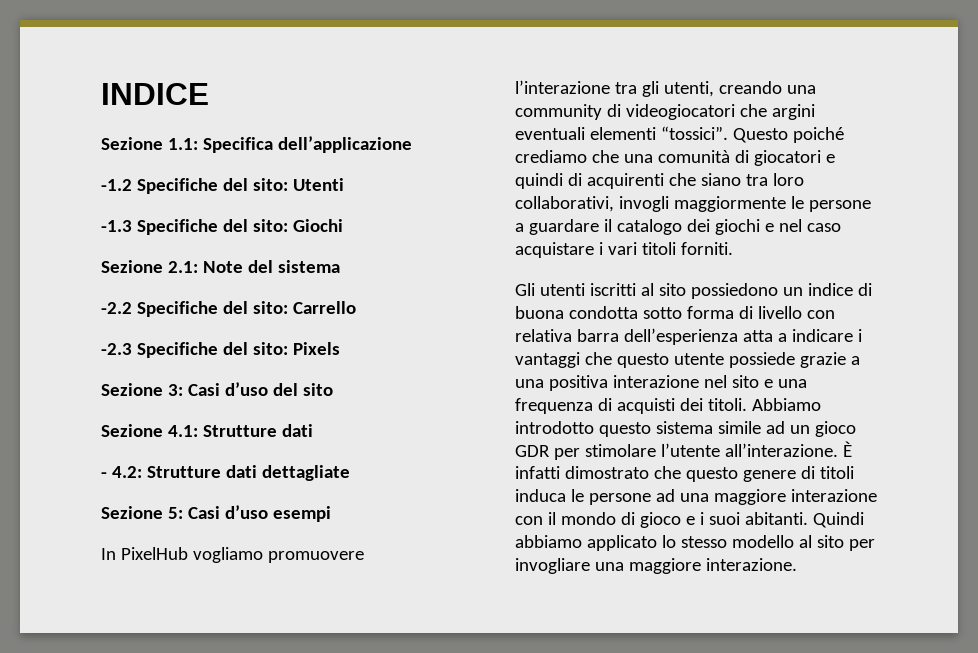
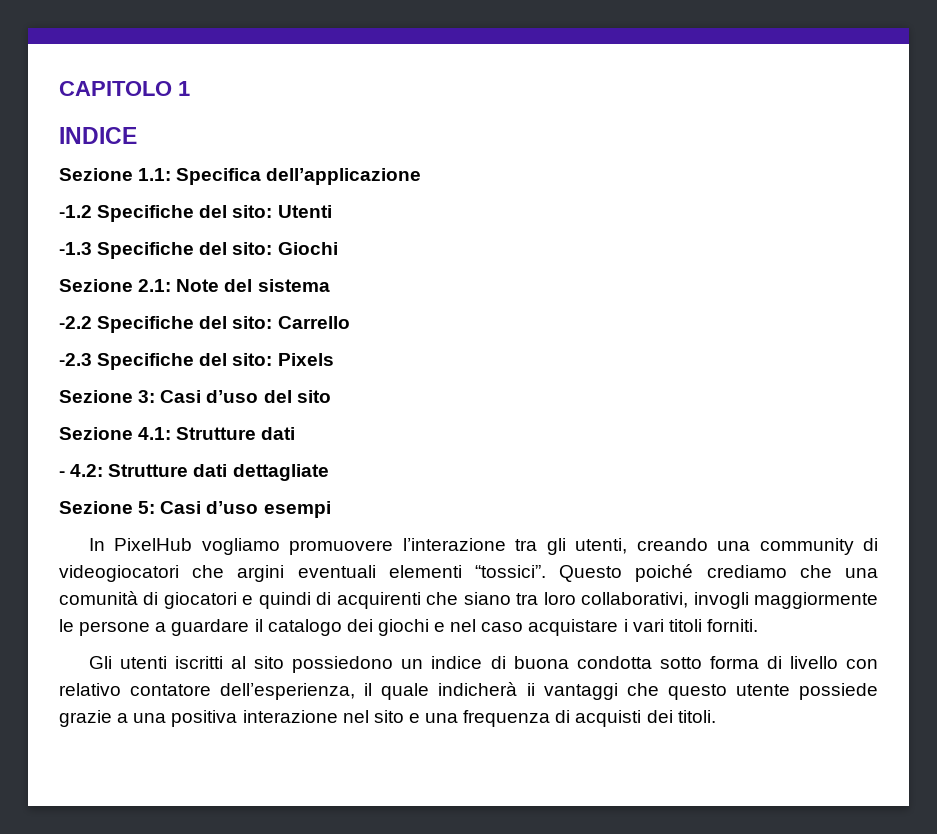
(101, 94) none -> [59,81,190,96] CAPITOLO 1 //
[515,328,862,345] relativa barra dell’esperienza atta a indicare i -> [59,682,535,700] relativo contatore dell’esperienza, il quale indicherà ii
[751,398,821,411] [515,421,856,437] [515,441,852,460] [515,466,854,482] [515,489,877,505] [515,512,864,528] [515,535,875,551] [515,558,797,574] Abbiamo introdotto questo sistema simile ad un gioco GDR per stimolare l’utente all’interazione. È infatti dimostrato che questo genere di titoli induca le persone ad una maggiore interazione con il mondo di gioco e i suoi abitanti. Quindi abbiamo applicato lo stesso modello al sito per invogliare una maggiore interazione. -> (716, 716) none

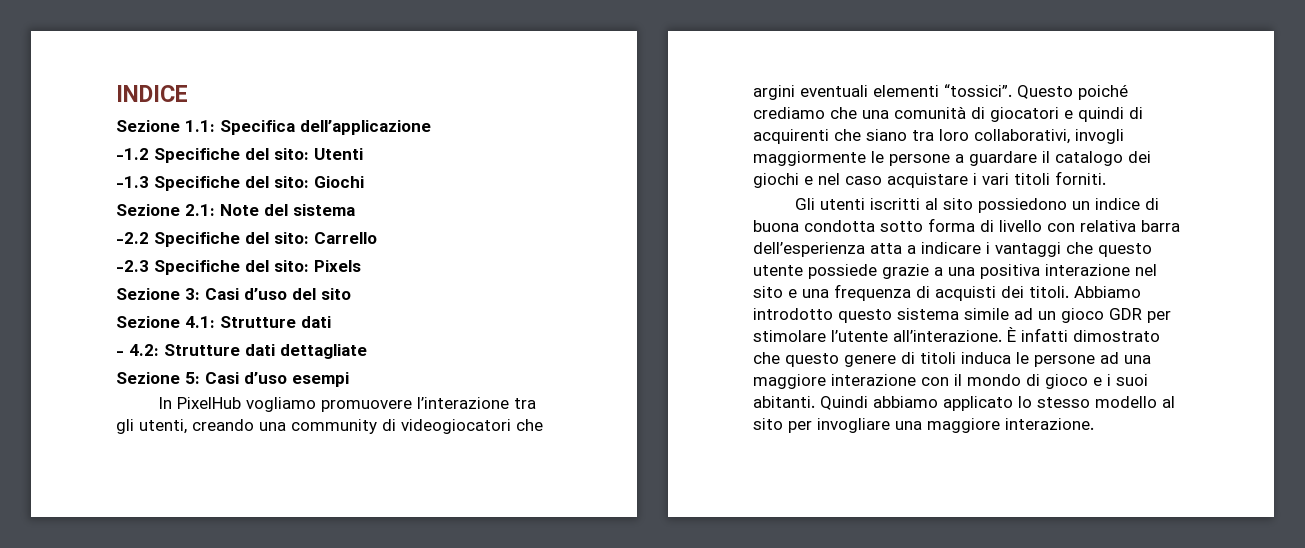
[59,81,190,96] CAPITOLO 1 // -> (116, 93) none
[59,682,535,700] relativo contatore dell’esperienza, il quale indicherà ii -> [1080,220,1180,232] [753,242,990,257] relativa barra dell’esperienza atta a indicare i
(716, 716) none -> [1074,286,1141,298] [753,308,1171,323] [753,327,1160,342] [753,352,1151,367] [753,374,1148,389] [753,396,1175,411] [753,418,1094,433] Abbiamo introdotto questo sistema simile ad un gioco GDR per stimolare l’utente all’interazione. È infatti dimostrato che questo genere di titoli induca le persone ad una maggiore interazione con il mondo di gioco e i suoi abitanti. Quindi abbiamo applicato lo stesso modello al sito per invogliare una maggiore interazione.

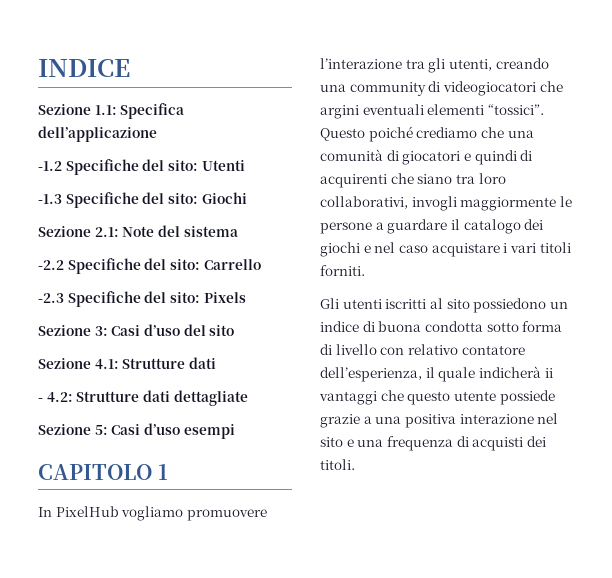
(349, 379) none -> [38,464,168,480] // CAPITOLO 1
[1080,220,1180,232] [753,242,990,257] relativa barra dell’esperienza atta a indicare i -> [407,344,525,355] [320,366,553,382] relativo contatore dell’esperienza, il quale indicherà ii
[1074,286,1141,298] [753,308,1171,323] [753,327,1160,342] [753,352,1151,367] [753,374,1148,389] [753,396,1175,411] [753,418,1094,433] Abbiamo introdotto questo sistema simile ad un gioco GDR per stimolare l’utente all’interazione. È infatti dimostrato che questo genere di titoli induca le persone ad una maggiore interazione con il mondo di gioco e i suoi abitanti. Quindi abbiamo applicato lo stesso modello al sito per invogliare una maggiore interazione. -> (355, 464) none

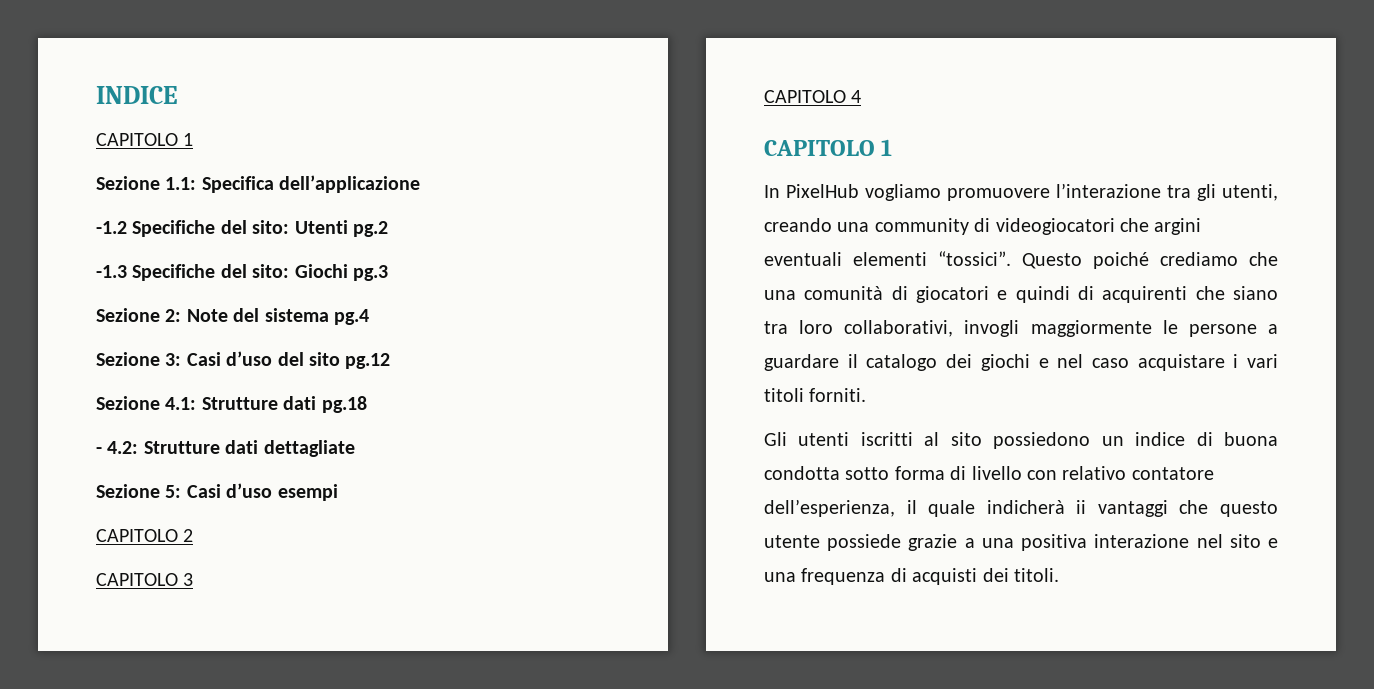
(130, 68) none -> [96,133,194,146] // CAPITOLO 1
(245, 165) none -> [353,221,388,237] pg.2
[38,226,119,237] // Sezione 2.1: -> [353,265,388,281] [96,308,182,322] pg.3 // Sezione 2:
[38,258,261,274] [38,291,246,307] // -2.2 Specifiche del sito: Carrello // -2.3 Specifiche del sito: Pixels -> [334,309,369,325] pg.4
(235, 330) none -> [345,353,391,369] pg.12
(216, 363) none -> [321,396,367,413] pg.18
(235, 431) none -> [96,529,194,542] [96,573,194,586] [764,90,862,103] // CAPITOLO 2 // CAPITOLO 3 // CAPITOLO 4

